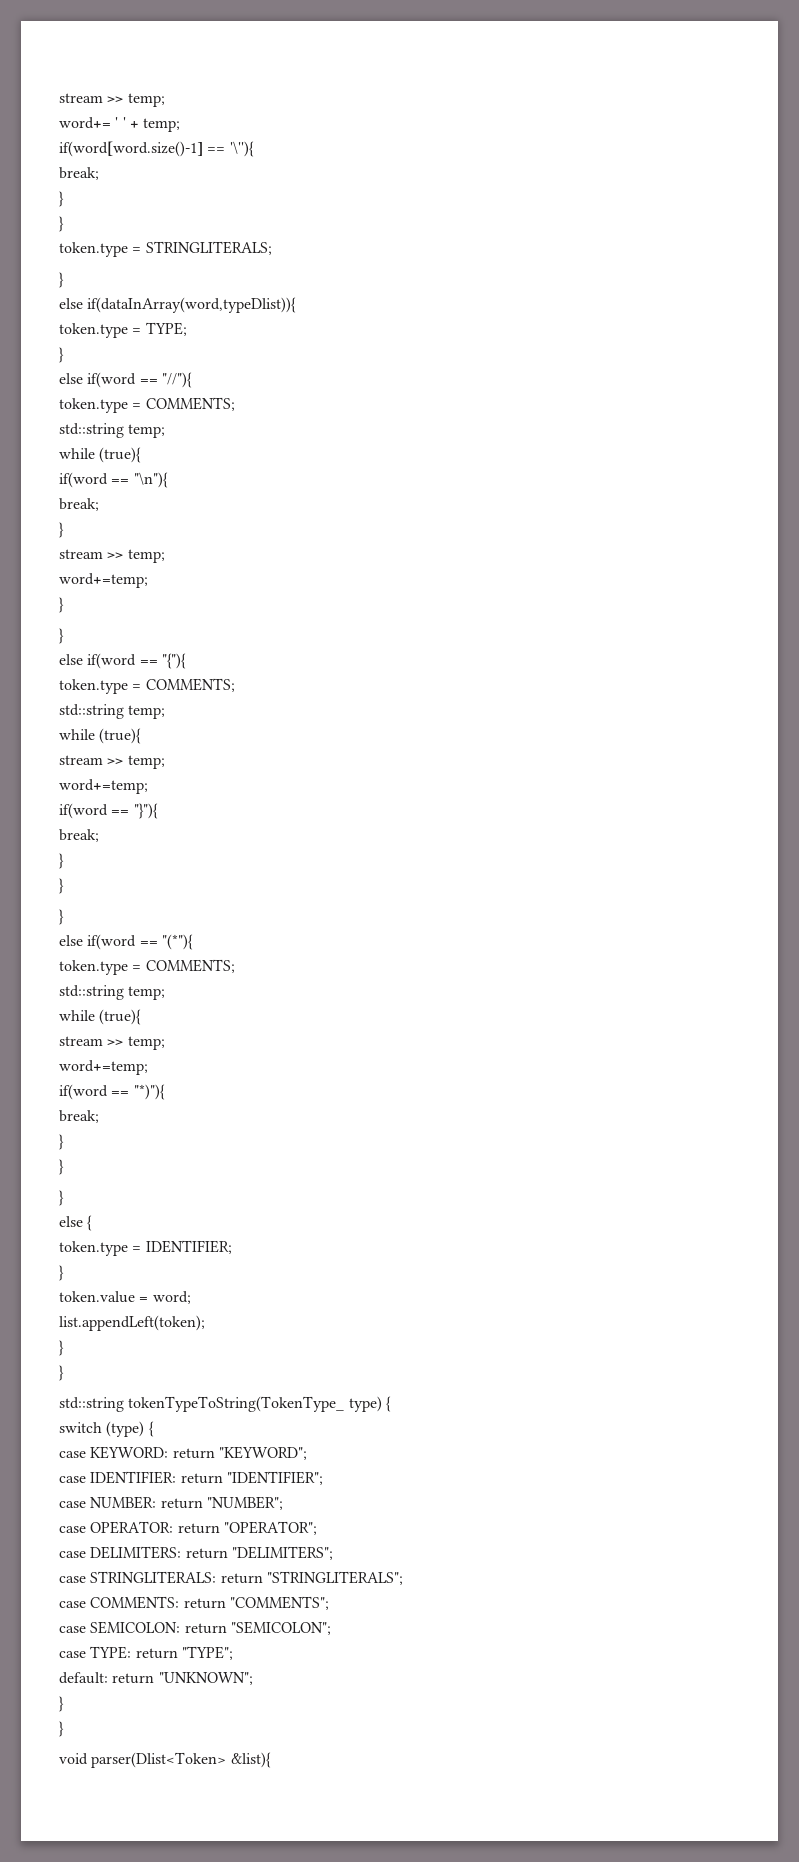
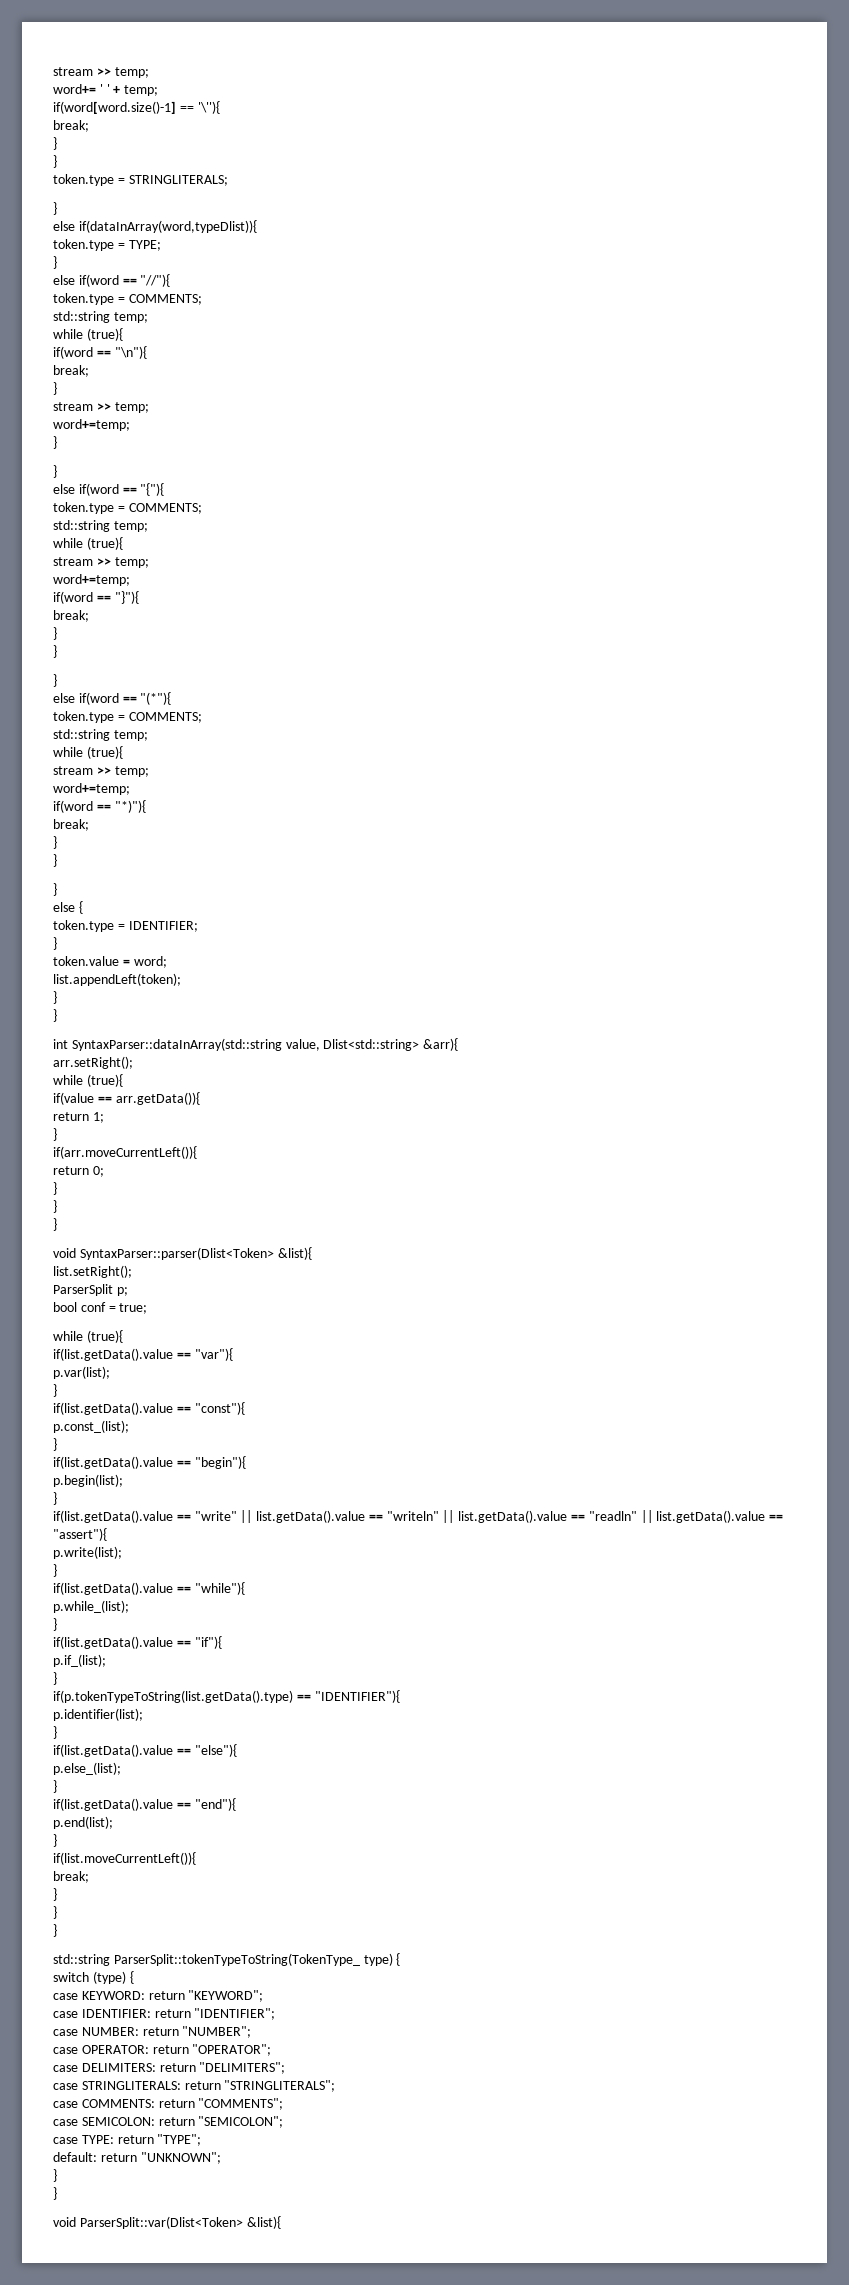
[59,1396,345,1412] // std::string tokenTypeToString(TokenType_ -> [53,1038,459,1051] [53,1056,133,1069] [53,1074,123,1087] [53,1092,200,1105] [53,1112,104,1123] [53,1128,57,1141] [53,1146,197,1159] [53,1166,104,1177] [53,1182,57,1195] [53,1200,57,1213] [53,1218,57,1231] [53,1247,312,1260] [53,1265,132,1278] [53,1284,128,1296] [53,1302,148,1314] [53,1330,123,1343] [53,1348,233,1361] [53,1366,110,1379] [53,1384,57,1397] [53,1402,245,1415] [53,1420,129,1433] [53,1438,57,1451] [53,1456,246,1469] [53,1474,123,1487] [53,1492,57,1505] [53,1510,784,1523] [53,1528,107,1541] [53,1546,122,1559] [53,1564,57,1577] [53,1582,245,1595] [53,1600,129,1613] [53,1618,57,1631] [53,1636,222,1649] [53,1654,106,1667] [53,1672,57,1685] [53,1690,400,1703] [53,1708,143,1721] [53,1726,57,1739] [53,1744,237,1757] [53,1762,121,1775] [53,1780,57,1793] [53,1798,236,1811] [53,1816,113,1829] [53,1834,57,1847] [53,1852,196,1865] [53,1871,89,1883] [53,1888,57,1901] [53,1906,57,1919] [53,1924,57,1937] [53,1953,360,1966] // int SyntaxParser::dataInArray(std::string value, Dlist<std::string> &arr){ // arr.setRight(); // while (true){ // if(value == arr.getData()){ // return 1; // } // if(arr.moveCurrentLeft()){ // return 0; // } // } // } // void SyntaxParser::parser(Dlist<Token> &list){ // list.setRight(); // ParserSplit p; // bool conf = true; // while (true){ // if(list.getData().value == "var"){ // p.var(list); // } // if(list.getData().value == "const"){ // p.const_(list); // } // if(list.getData().value == "begin"){ // p.begin(list); // } // if(list.getData().value == "write" || list.getData().value == "writeln" || list.getData().value == "readln" || list.getData().value == "assert"){ // p.write(list); // } // if(list.getData().value == "while"){ // p.while_(list); // } // if(list.getData().value == "if"){ // p.if_(list); // } // if(p.tokenTypeToString(list.getData().type) == "IDENTIFIER"){ // p.identifier(list); // } // if(list.getData().value == "else"){ // p.else_(list); // } // if(list.getData().value == "end"){ // p.end(list); // } // if(list.moveCurrentLeft()){ // break; // } // } // } // std::string ParserSplit::tokenTypeToString(TokenType_
[91,1752,227,1768] parser(Dlist<Token> -> [79,2216,243,2229] ParserSplit::var(Dlist<Token>

